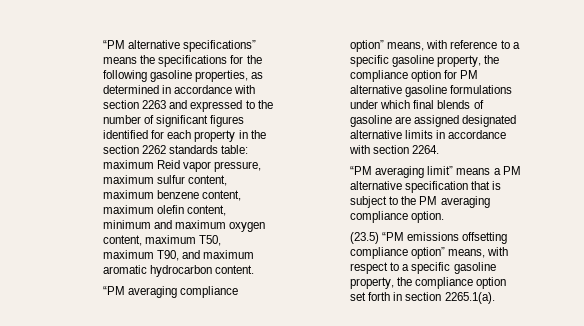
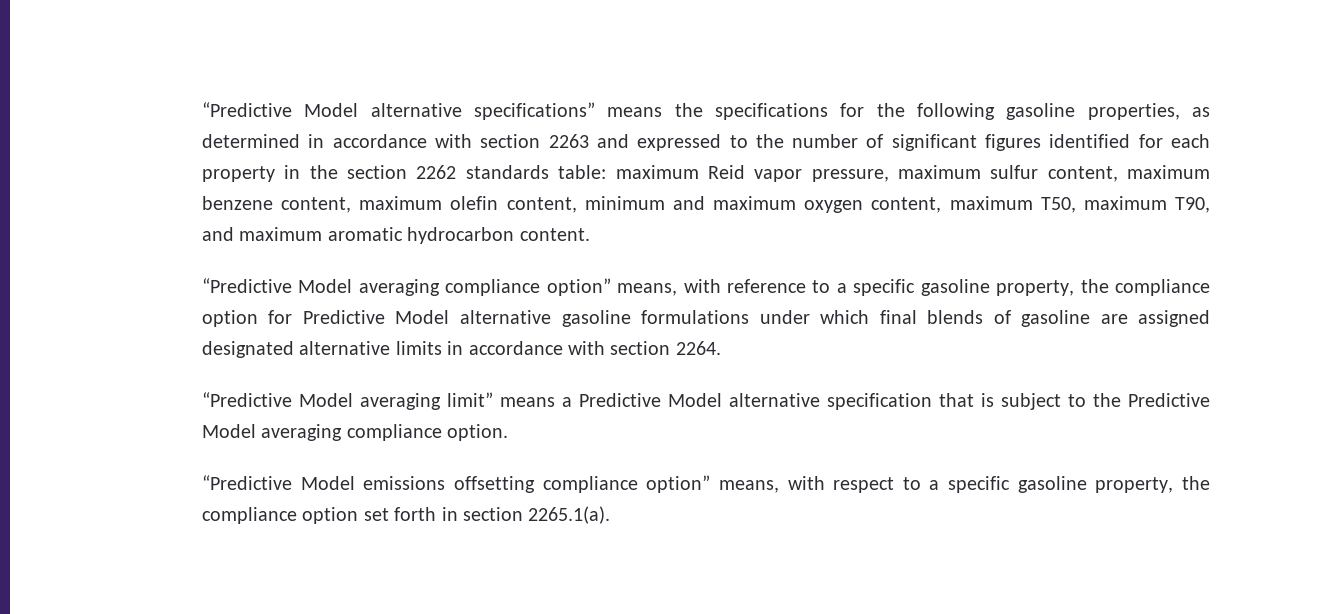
[103,40,126,49] “PM -> [201,102,359,117] “Predictive Model
[103,286,126,295] “PM -> [201,278,353,293] “Predictive Model
[460,70,479,79] PM -> [302,310,450,324] Predictive Model
[350,166,373,175] “PM -> [201,392,353,407] “Predictive Model
[502,166,521,175] PM -> [578,393,722,407] Predictive Model
[419,196,438,205] PM -> [1128,393,1211,407] [201,424,256,438] Predictive Model
[350,232,405,244] (23.5) “PM -> [201,475,355,490] “Predictive Model

